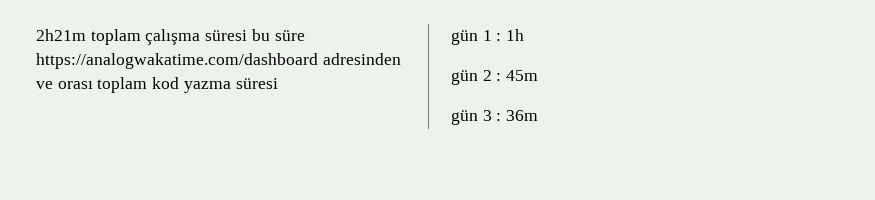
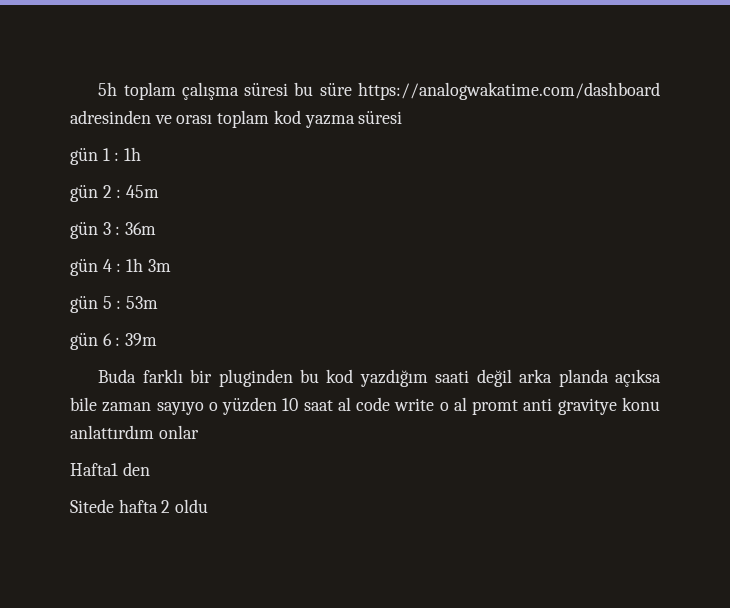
[36,29,86,41] 2h21m -> [98,82,118,96] 5h
(539, 115) none -> [70,258,171,276] [70,296,159,313] [70,333,158,350] [98,369,661,387] [70,397,660,415] [70,425,199,439] [70,462,150,476] [70,499,209,513] // gün 4 : 1h 3m // gün 5 : 53m // gün 6 : 39m // Buda farklı bir pluginden bu kod yazdığım saati değil arka planda açıksa bile zaman sayıyo o yüzden 10 saat al code write o al promt anti gravitye konu anlattırdım onlar // Hafta1 den // Sitede hafta 2 oldu

